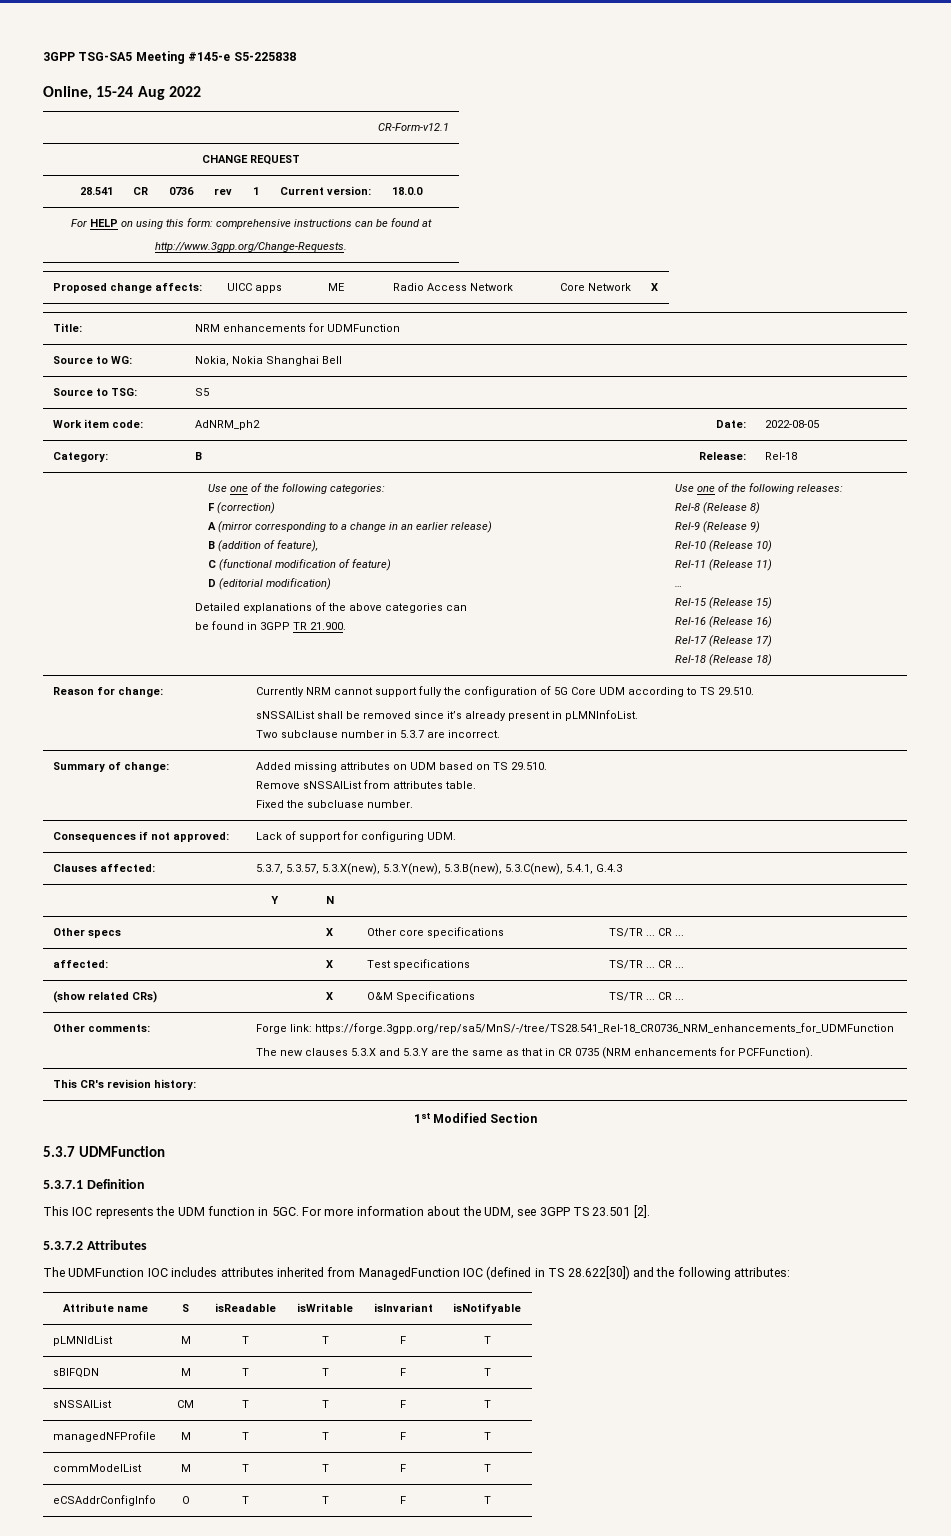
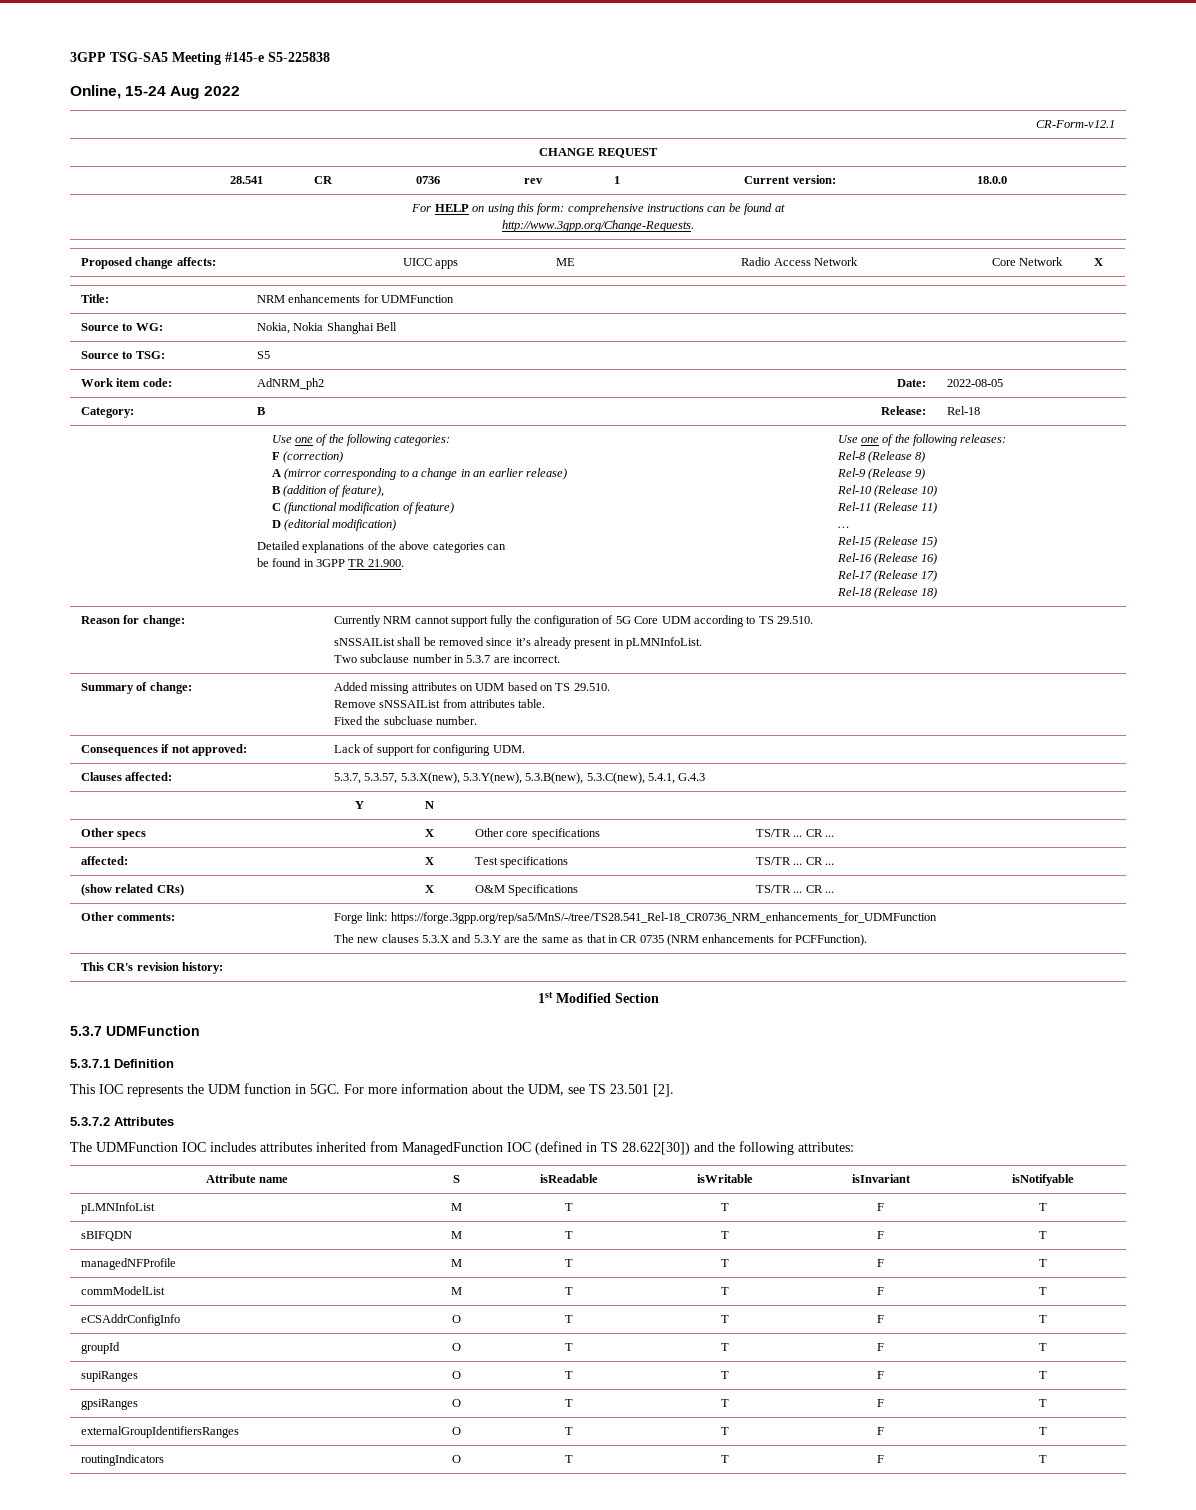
[539,1207,570,1216] 3GPP -> (585, 1090) none
[52,1336,113,1346] pLMNIdList -> [80,1202,155,1214] pLMNInfoList
[52,1400,112,1408] [177,1400,194,1408] [242,1400,249,1408] [321,1400,329,1408] [400,1400,406,1408] [483,1400,491,1408] // sNSSAIList | CM | T | T | F | T -> (1047, 1235) none
(491, 1500) none -> [80,1342,120,1354] [452,1343,461,1351] [564,1343,573,1351] [720,1343,729,1351] [877,1343,884,1351] [1038,1343,1047,1351] [80,1371,138,1382] [452,1371,461,1379] [564,1371,573,1379] [720,1371,729,1379] [877,1371,884,1379] [1038,1371,1047,1379] [80,1399,138,1410] [452,1399,461,1407] [564,1399,573,1407] [720,1399,729,1407] [877,1399,884,1407] [1038,1399,1047,1407] [80,1426,239,1438] [452,1427,461,1435] [564,1427,573,1435] [720,1427,729,1435] [877,1427,884,1435] [1038,1427,1047,1435] [80,1454,164,1466] [452,1455,461,1463] [564,1455,573,1463] [720,1455,729,1463] [877,1455,884,1463] [1038,1455,1047,1463] // groupId | O | T | T | F | T // supiRanges | O | T | T | F | T // gpsiRanges | O | T | T | F | T // externalGroupIdentifiersRanges | O | T | T | F | T // routingIndicators | O | T | T | F | T

